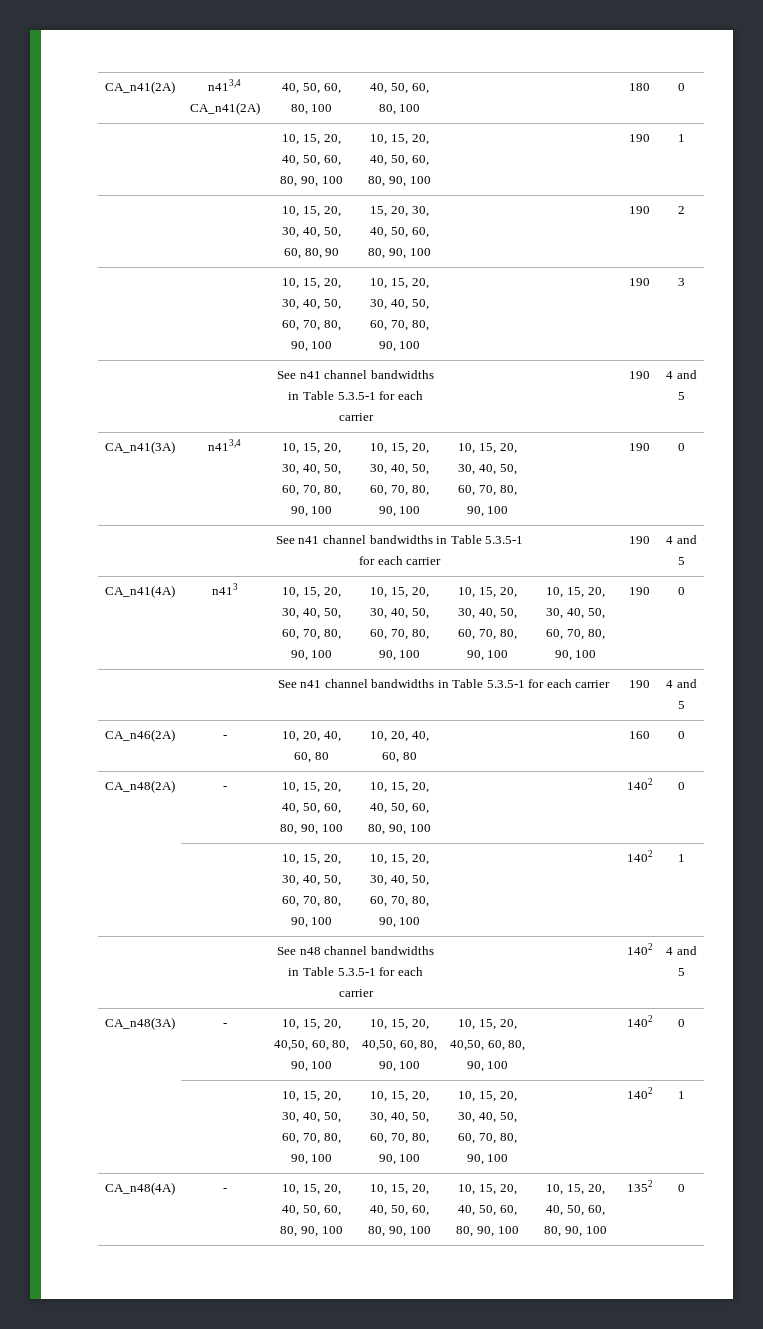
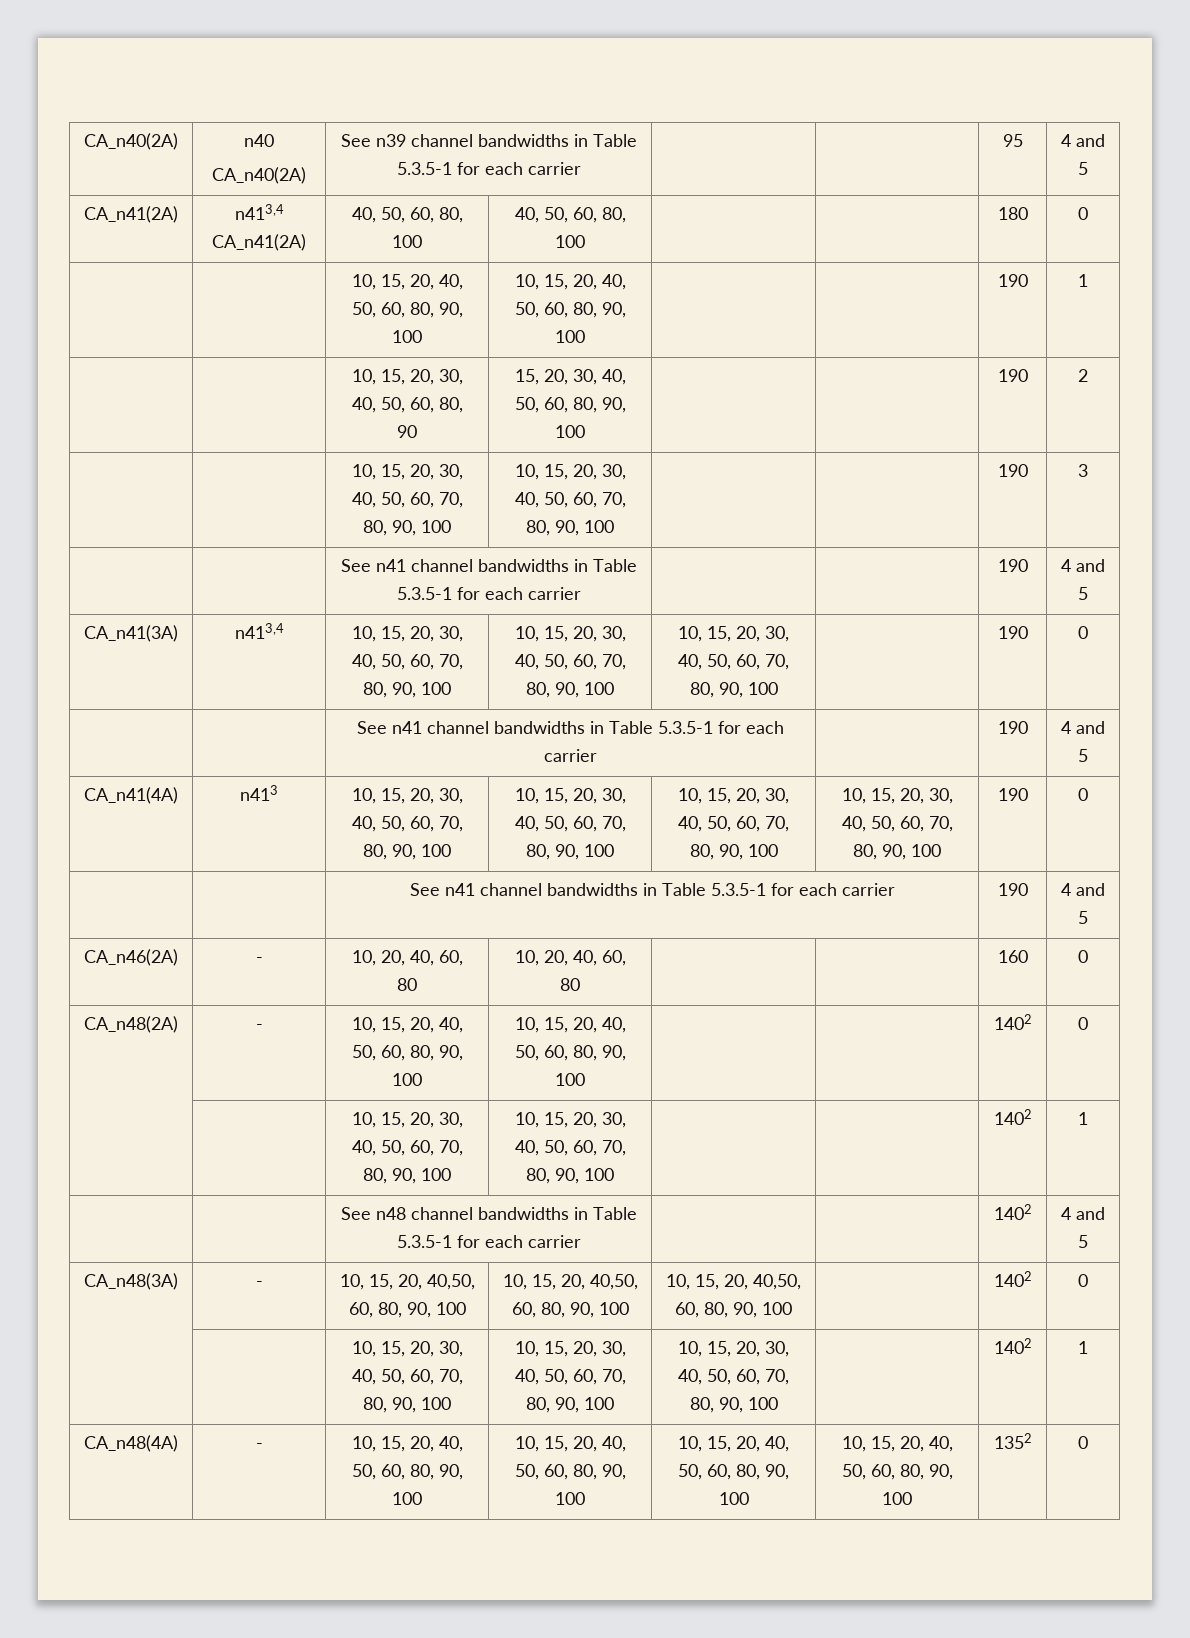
(105, 87) none -> [84,133,178,150] [244,134,274,147] [212,167,306,184] [340,134,637,147] [396,162,581,175] [1002,134,1023,147] [1061,134,1105,147] [1078,162,1088,175] CA_n40(2A) | n40 // CA_n40(2A) | See n39 channel bandwidths in Table 5.3.5-1 for each carrier | | | 95 | 4 and 5 //

